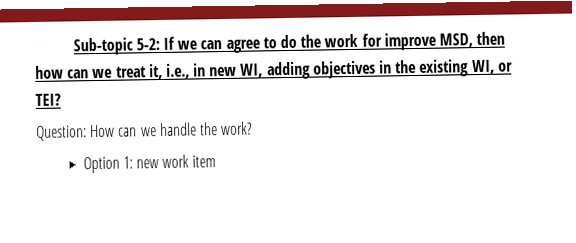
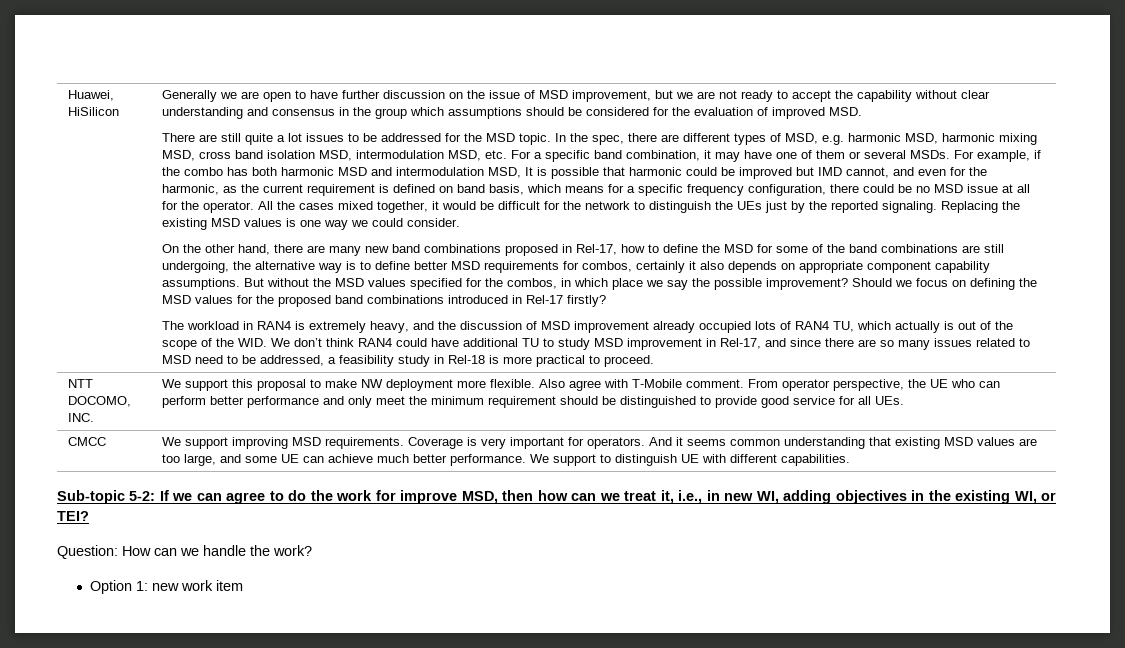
(72, 46) none -> [68,90,115,101] [68,107,120,116] [162,90,991,102] [162,107,863,119] [162,133,1038,145] [162,150,1042,162] [162,167,988,179] [162,184,1031,196] [162,201,1021,213] [162,218,461,230] [162,244,1005,256] [162,261,991,273] [162,278,1038,290] [162,295,607,307] [162,321,1014,333] [162,338,1031,350] [162,355,655,367] [68,379,94,388] [68,396,132,407] [68,413,95,422] [162,379,1001,391] [162,396,905,408] [68,437,107,446] [162,437,1038,449] [162,454,851,466] Huawei, HiSilicon | Generally we are open to have further discussion on the issue of MSD improvement, but we are not ready to accept the capability without clear understanding and consensus in the group which assumptions should be considered for the evaluation of improved MSD. // There are still quite a lot issues to be addressed for the MSD topic. In the spec, there are different types of MSD, e.g. harmonic MSD, harmonic mixing MSD, cross band isolation MSD, intermodulation MSD, etc. For a specific band combination, it may have one of them or several MSDs. For example, if the combo has both harmonic MSD and intermodulation MSD, It is possible that harmonic could be improved but IMD cannot, and even for the harmonic, as the current requirement is defined on band basis, which means for a specific frequency configuration, there could be no MSD issue at all for the operator. All the cases mixed together, it would be difficult for the network to distinguish the UEs just by the reported signaling. Replacing the existing MSD values is one way we could consider. // On the other hand, there are many new band combinations proposed in Rel-17, how to define the MSD for some of the band combinations are still undergoing, the alternative way is to define better MSD requirements for combos, certainly it also depends on appropriate component capability assumptions. But without the MSD values specified for the combos, in which place we say the possible improvement? Should we focus on defining the MSD values for the proposed band combinations introduced in Rel-17 firstly? // The workload in RAN4 is extremely heavy, and the discussion of MSD improvement already occupied lots of RAN4 TU, which actually is out of the scope of the WID. We don’t think RAN4 could have additional TU to study MSD improvement in Rel-17, and since there are so many issues related to MSD need to be addressed, a feasibility study in Rel-18 is more practical to proceed. // NTT DOCOMO, INC. | We support this proposal to make NW deployment more flexible. Also agree with T-Mobile comment. From operator perspective, the UE who can perform better performance and only meet the minimum requirement should be distinguished to provide good service for all UEs. // CMCC | We support improving MSD requirements. Coverage is very important for operators. And it seems common understanding that existing MSD values are too large, and some UE can achieve much better performance. We support to distinguish UE with different capabilities. //

